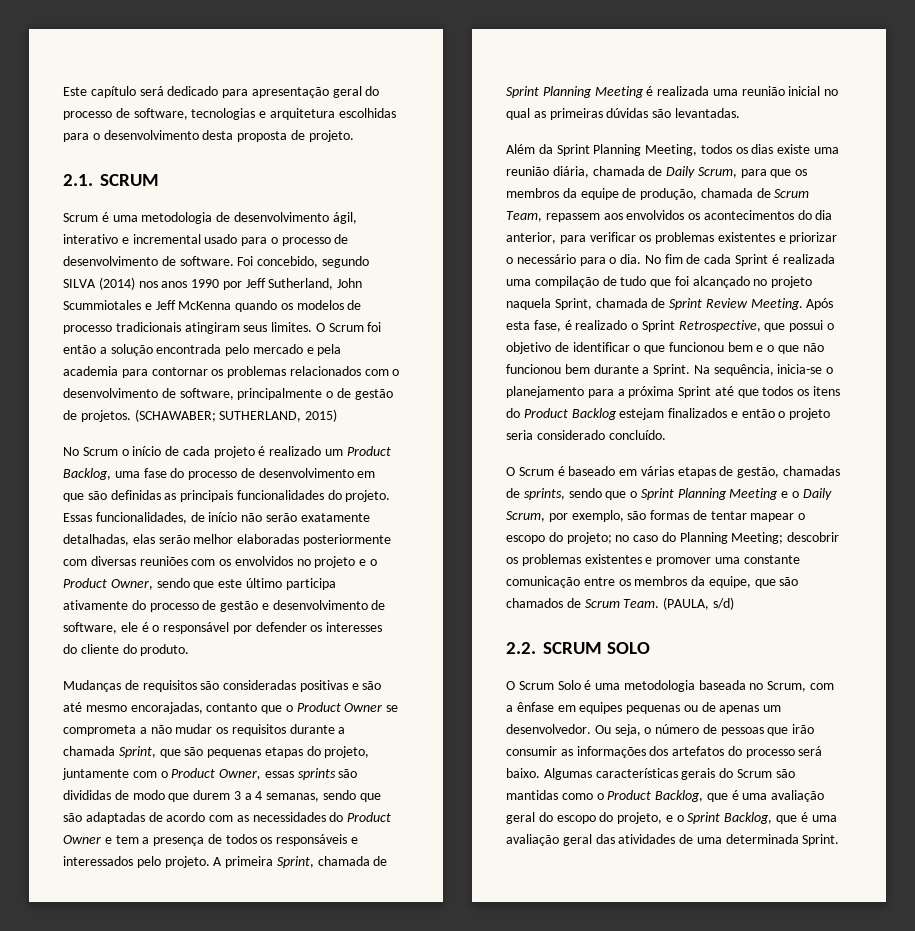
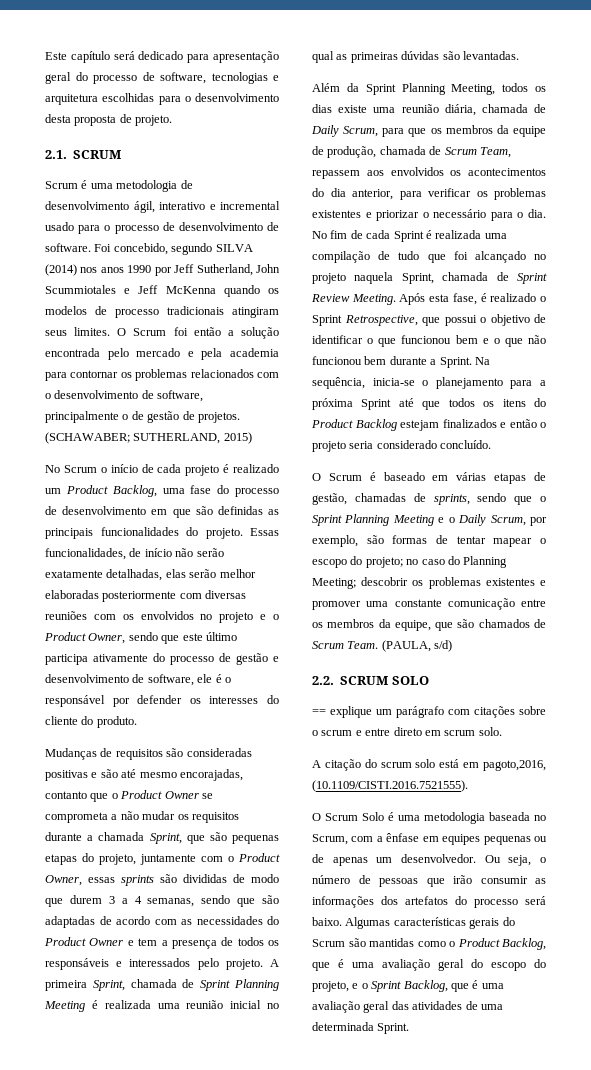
(651, 648) none -> [312,706,546,718] [312,727,502,736] [312,759,546,771] [312,780,468,792] // == explique um parágrafo com citações sobre o scrum e entre direto em scrum solo. // A citação do scrum solo está em pagoto,2016, (10.1109/CISTI.2016.7521555).

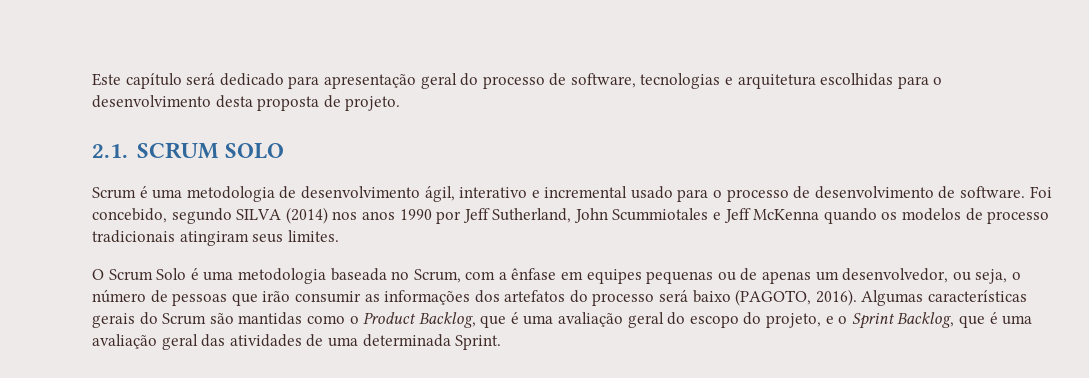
(123, 154) none -> [224,143,284,159] SOLO
[117,327,279,339] [45,348,279,360] [45,369,279,381] [45,390,204,402] [45,411,240,423] [45,432,252,444] [45,464,279,476] [45,485,279,497] [45,506,279,518] [45,527,279,539] [45,548,224,560] [45,569,256,581] [45,590,247,602] [45,611,279,623] [44,632,237,644] [45,653,279,665] [45,674,231,686] [45,695,279,707] [45,716,137,728] [45,748,252,760] [45,769,243,781] [45,790,213,802] [45,811,239,823] [45,832,279,844] [45,853,280,865] [45,874,279,886] [45,895,279,907] [45,916,279,928] [44,937,279,949] [45,958,279,970] [45,979,279,991] [44,1000,279,1012] [312,51,519,63] [312,83,546,95] [312,104,546,116] [311,125,546,137] [312,146,511,158] [312,167,546,179] [312,188,546,200] [312,209,546,221] [312,230,507,242] [312,251,546,263] [312,272,547,284] [311,293,546,305] [312,314,546,326] [312,335,546,347] [312,356,490,368] [312,377,546,389] [312,398,546,410] [311,419,546,431] [312,440,492,452] [312,472,546,484] [312,493,546,505] [312,514,547,526] [312,535,546,547] [312,556,508,568] [312,577,546,589] [312,598,546,610] [312,619,546,631] [312,640,453,652] [312,676,429,685] [312,706,546,718] [312,727,502,736] [312,759,546,771] [312,780,468,792] O Scrum foi então a solução encontrada pelo mercado e pela academia para contornar os problemas relacionados com o desenvolvimento de software, principalmente o de gestão de projetos. (SCHAWABER; SUTHERLAND, 2015) // No Scrum o início de cada projeto é realizado um Product Backlog, uma fase do processo de desenvolvimento em que são definidas as principais funcionalidades do projeto. Essas funcionalidades, de início não serão exatamente detalhadas, elas serão melhor elaboradas posteriormente com diversas reuniões com os envolvidos no projeto e o Product Owner, sendo que este último participa ativamente do processo de gestão e desenvolvimento de software, ele é o responsável por defender os interesses do cliente do produto. // Mudanças de requisitos são consideradas positivas e são até mesmo encorajadas, contanto que o Product Owner se comprometa a não mudar os requisitos durante a chamada Sprint, que são pequenas etapas do projeto, juntamente com o Product Owner, essas sprints são divididas de modo que durem 3 a 4 semanas, sendo que são adaptadas de acordo com as necessidades do Product Owner e tem a presença de todos os responsáveis e interessados pelo projeto. A primeira Sprint, chamada de Sprint Planning Meeting é realizada uma reunião inicial no qual as primeiras dúvidas são levantadas. // Além da Sprint Planning Meeting, todos os dias existe uma reunião diária, chamada de Daily Scrum, para que os membros da equipe de produção, chamada de Scrum Team, repassem aos envolvidos os acontecimentos do dia anterior, para verificar os problemas existentes e priorizar o necessário para o dia. No fim de cada Sprint é realizada uma compilação de tudo que foi alcançado no projeto naquela Sprint, chamada de Sprint Review Meeting. Após esta fase, é realizado o Sprint Retrospective, que possui o objetivo de identificar o que funcionou bem e o que não funcionou bem durante a Sprint. Na sequência, inicia-se o planejamento para a próxima Sprint até que todos os itens do Product Backlog estejam finalizados e então o projeto seria considerado concluído. // O Scrum é baseado em várias etapas de gestão, chamadas de sprints, sendo que o Sprint Planning Meeting e o Daily Scrum, por exemplo, são formas de tentar mapear o escopo do projeto; no caso do Planning Meeting; descobrir os problemas existentes e promover uma constante comunicação entre os membros da equipe, que são chamados de Scrum Team. (PAULA, s/d) // 2.2. SCRUM SOLO // == explique um parágrafo com citações sobre o scrum e entre direto em scrum solo. // A citação do scrum solo está em pagoto,2016, (10.1109/CISTI.2016.7521555). -> (339, 236) none
[401,854,501,863] desenvolvedor. Ou -> [842,268,971,283] desenvolvedor, ou
[312,917,342,926] baixo. -> [692,289,857,306] baixo (PAGOTO, 2016).

